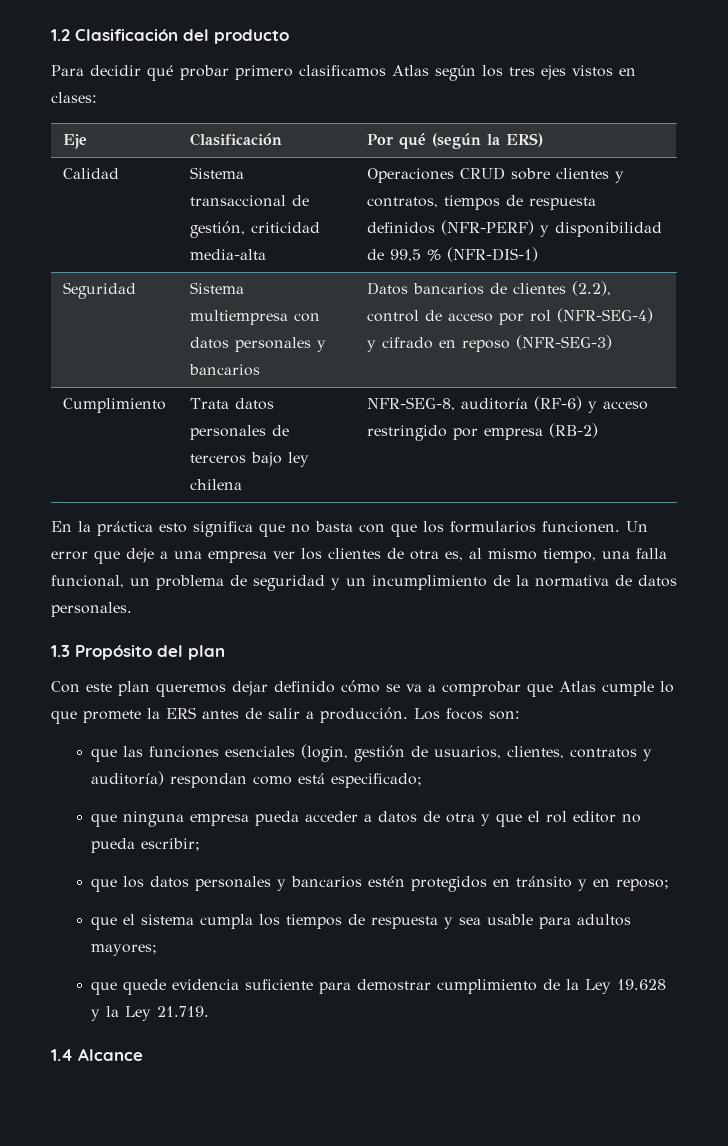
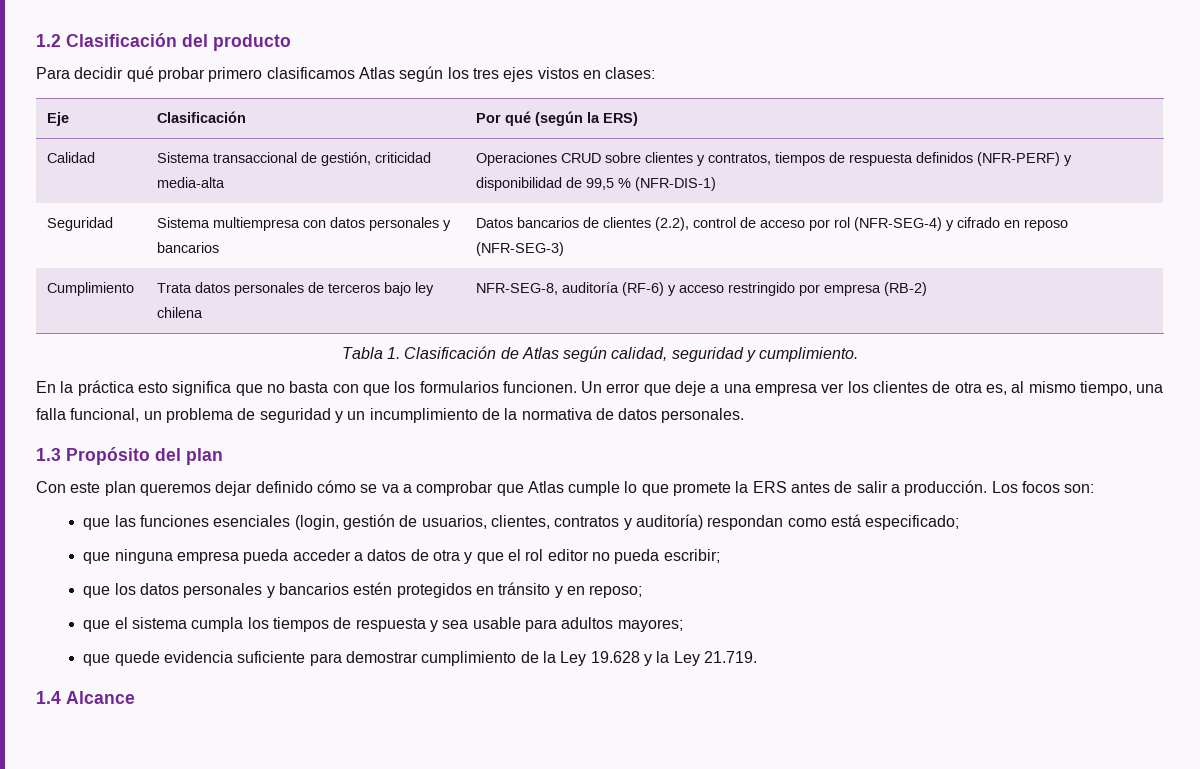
(598, 430) none -> [341,346,859,362] // Tabla 1. Clasificación de Atlas según calidad, seguridad y cumplimiento.

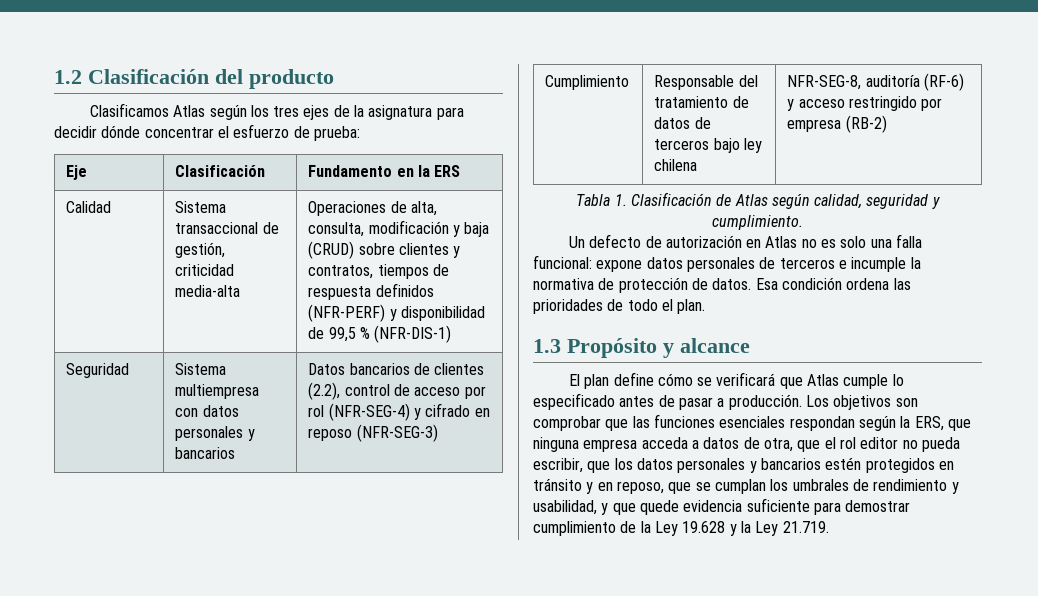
[36,66,355,82] Para decidir qué probar primero clasificamos -> [89,103,169,117] Clasificamos
[537,67,656,79] [47,112,70,126] [157,111,247,123] [476,111,639,126] vistos en clases: // Eje | Clasificación | Por qué (según la ERS) -> [333,105,464,120] [54,124,360,141] [66,165,88,180] [175,165,266,177] [308,165,461,177] de la asignatura para decidir dónde concentrar el esfuerzo de prueba: // Eje | Clasificación | Fundamento en la ERS
[561,153,602,163] CRUD -> [390,201,437,216] [308,220,490,237] [308,241,355,259] de alta, consulta, modificación y baja (CRUD)
[157,282,305,296] Trata datos personales -> [654,75,758,90] [654,96,749,108] [654,117,691,129] Responsable del tratamiento de datos
[36,380,1164,396] [36,408,745,423] [36,447,223,465] [36,480,787,496] En la práctica esto significa que no basta con que los formularios funcionen. Un error que deje a una empresa ver los clientes de otra es, al mismo tiempo, una falla funcional, un problema de seguridad y un incumplimiento de la normativa de datos personales. // 1.3 Propósito del plan // Con este plan queremos dejar definido cómo se va a comprobar que Atlas cumple lo que promete la ERS -> [568,234,923,248] [533,255,921,272] [533,277,911,293] [533,299,706,314] [533,338,750,358] [568,372,904,389] [533,393,615,410] Un defecto de autorización en Atlas no es solo una falla funcional: expone datos personales de terceros e incumple la normativa de protección de datos. Esa condición ordena las prioridades de todo el plan. // 1.3 Propósito y alcance // El plan define cómo se verificará que Atlas cumple lo especificado
[856,481,888,493] salir -> [678,397,713,410] pasar
[1022,481,1095,493] focos son: // -> [833,395,918,410] [533,416,601,431] objetivos son comprobar
[294,514,960,530] (login, gestión de usuarios, clientes, contratos y auditoría) respondan como está especificado; // -> [789,416,944,431] respondan según la ERS,
[243,549,351,564] pueda acceder -> [641,437,688,449] acceda
[433,550,473,564] otra y -> [763,438,793,452] otra,
[663,549,720,563] escribir; // -> [533,458,583,473] escribir,
[589,585,643,598] [83,617,683,632] reposo; // que el sistema cumpla los tiempos de respuesta y sea usable para adultos mayores; // -> [616,479,959,494] [533,500,609,515] reposo, que se cumplan los umbrales de rendimiento y usabilidad, y
[36,691,135,704] // 1.4 Alcance -> (829, 527) none

